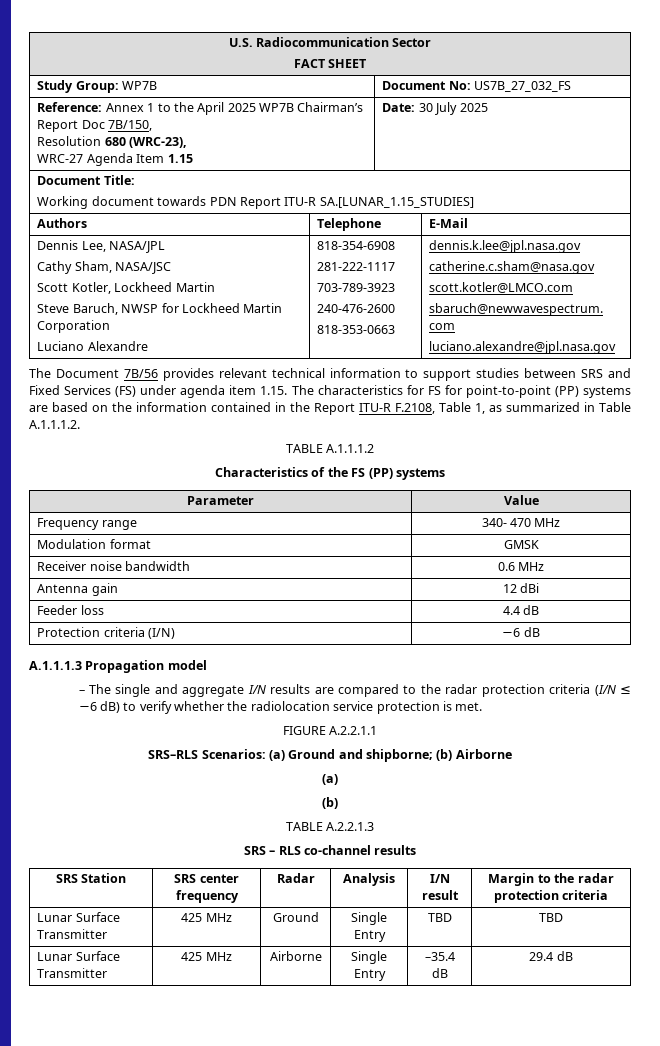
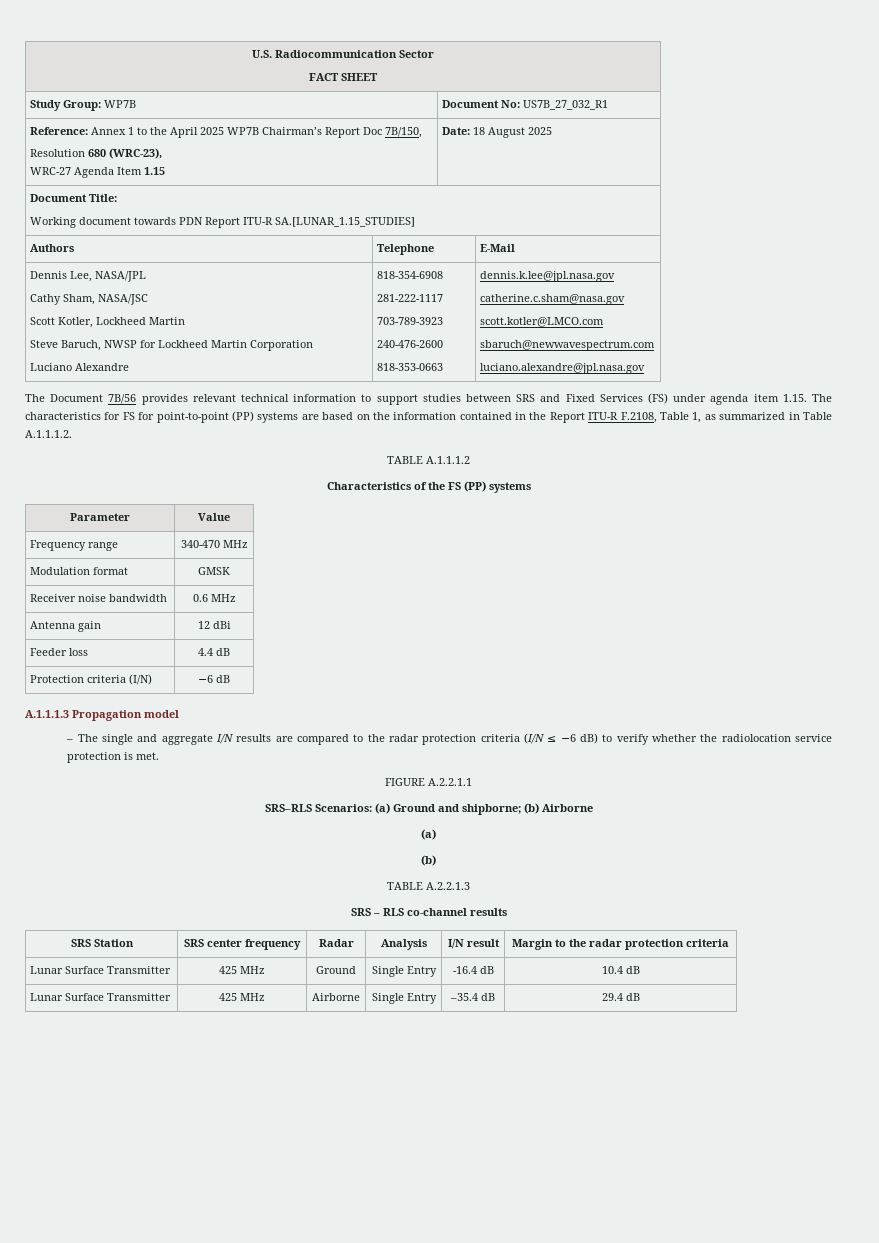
[474,81,572,92] US7B_27_032_FS -> [523,100,609,110] US7B_27_032_R1
[418,102,458,115] 30 July -> [473,127,526,138] 18 August
[481,518,531,527] 340- 470 -> [180,540,220,548] 340-470
[427,913,452,922] [539,913,563,922] TBD | TBD -> [452,966,494,974] [601,966,640,974] -16.4 dB | 10.4 dB

